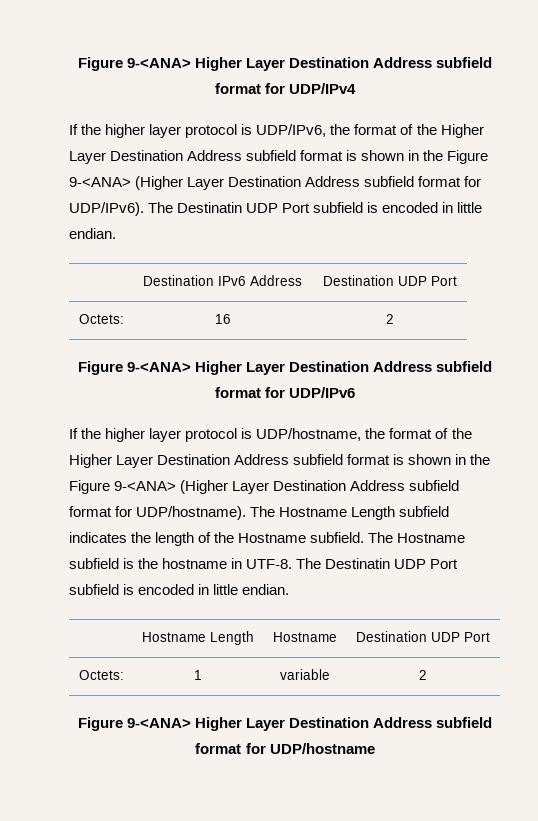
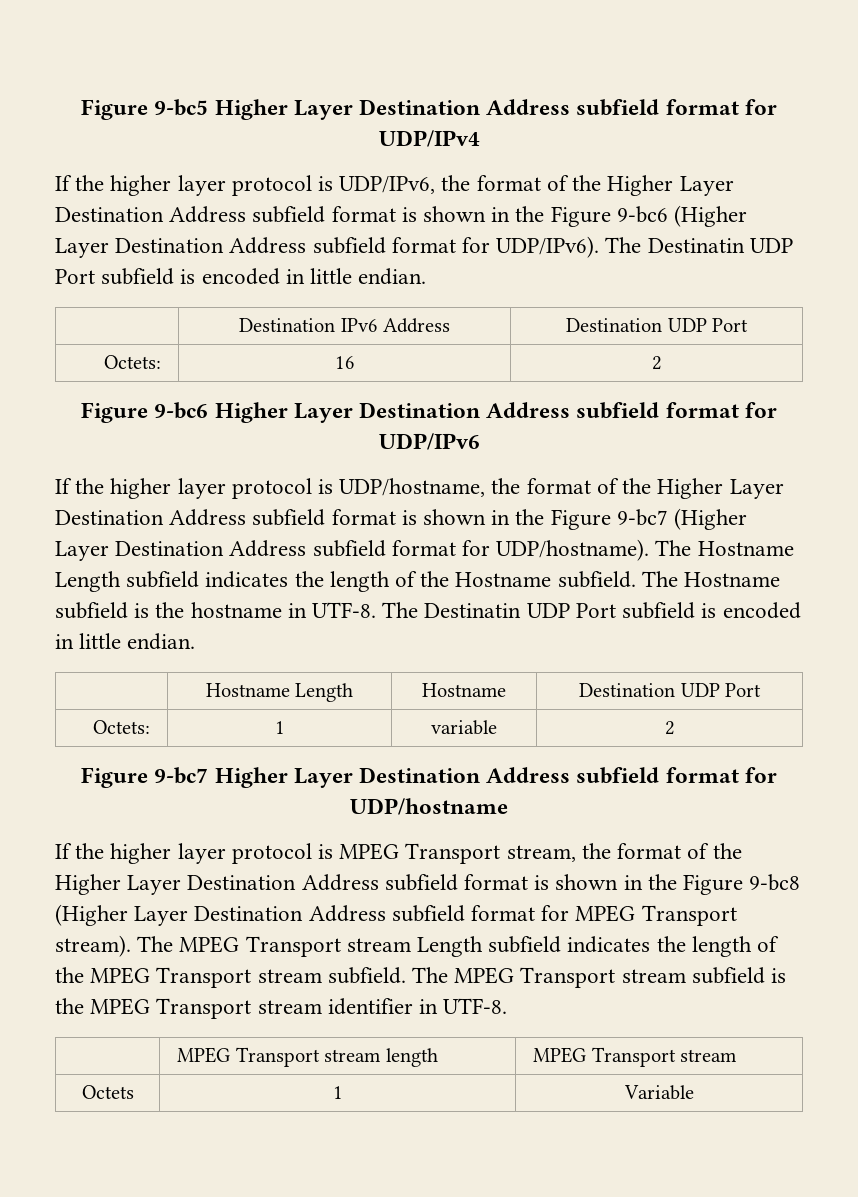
[77,57,191,71] Figure 9-<ANA> -> [81,99,209,120] Figure 9-bc5
[69,177,131,187] 9-<ANA> -> [616,206,668,223] 9-bc6
[126,362,191,372] 9-<ANA> -> [154,402,209,419] 9-bc6
[114,481,177,491] 9-<ANA> -> [616,509,668,526] 9-bc7
[126,718,191,728] 9-<ANA> -> [154,767,209,784] 9-bc7
(375, 748) none -> [55,843,742,864] [55,874,801,895] [55,904,737,926] [55,935,780,957] [55,967,787,988] [55,998,508,1019] [177,1047,438,1067] [533,1047,738,1067] [81,1085,134,1099] [332,1086,343,1099] [623,1085,694,1100] // If the higher layer protocol is MPEG Transport stream, the format of the Higher Layer Destination Address subfield format is shown in the Figure 9-bc8 (Higher Layer Destination Address subfield format for MPEG Transport stream). The MPEG Transport stream Length subfield indicates the length of the MPEG Transport stream subfield. The MPEG Transport stream subfield is the MPEG Transport stream identifier in UTF-8. // | MPEG Transport stream length | MPEG Transport stream // Octets | 1 | Variable

